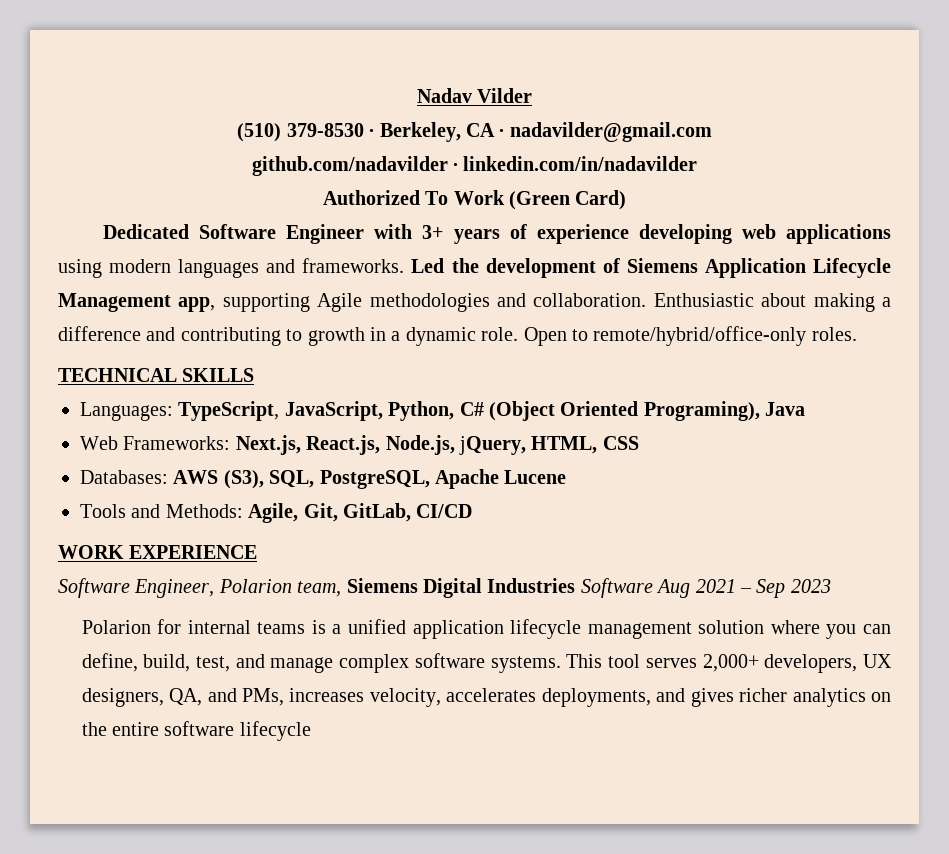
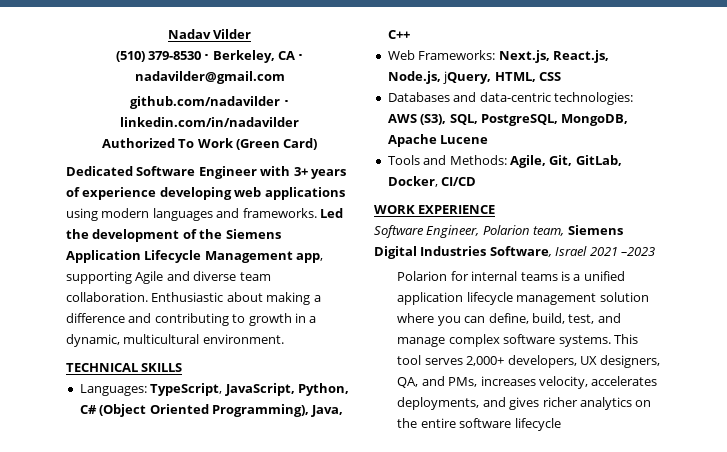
(620, 265) none -> [199,229,223,239] the
[369,293,526,312] methodologies and -> [166,271,271,281] and diverse team
[405,326,857,346] dynamic role. Open to remote/hybrid/office-only roles. -> [66,334,284,347] dynamic, multicultural environment.
[643,401,806,421] Programing), Java -> [211,404,344,417] [387,30,410,39] Programming), Java, C++
[80,470,168,484] Databases: -> [387,92,633,105] Databases and data-centric technologies:
(430, 479) none -> [561,114,629,126] MongoDB,
(411, 512) none -> [387,176,438,187] Docker,
[580,578,831,598] Software Aug 2021 – Sep 2023 -> [489,246,655,257] Software, Israel 2021 –2023

